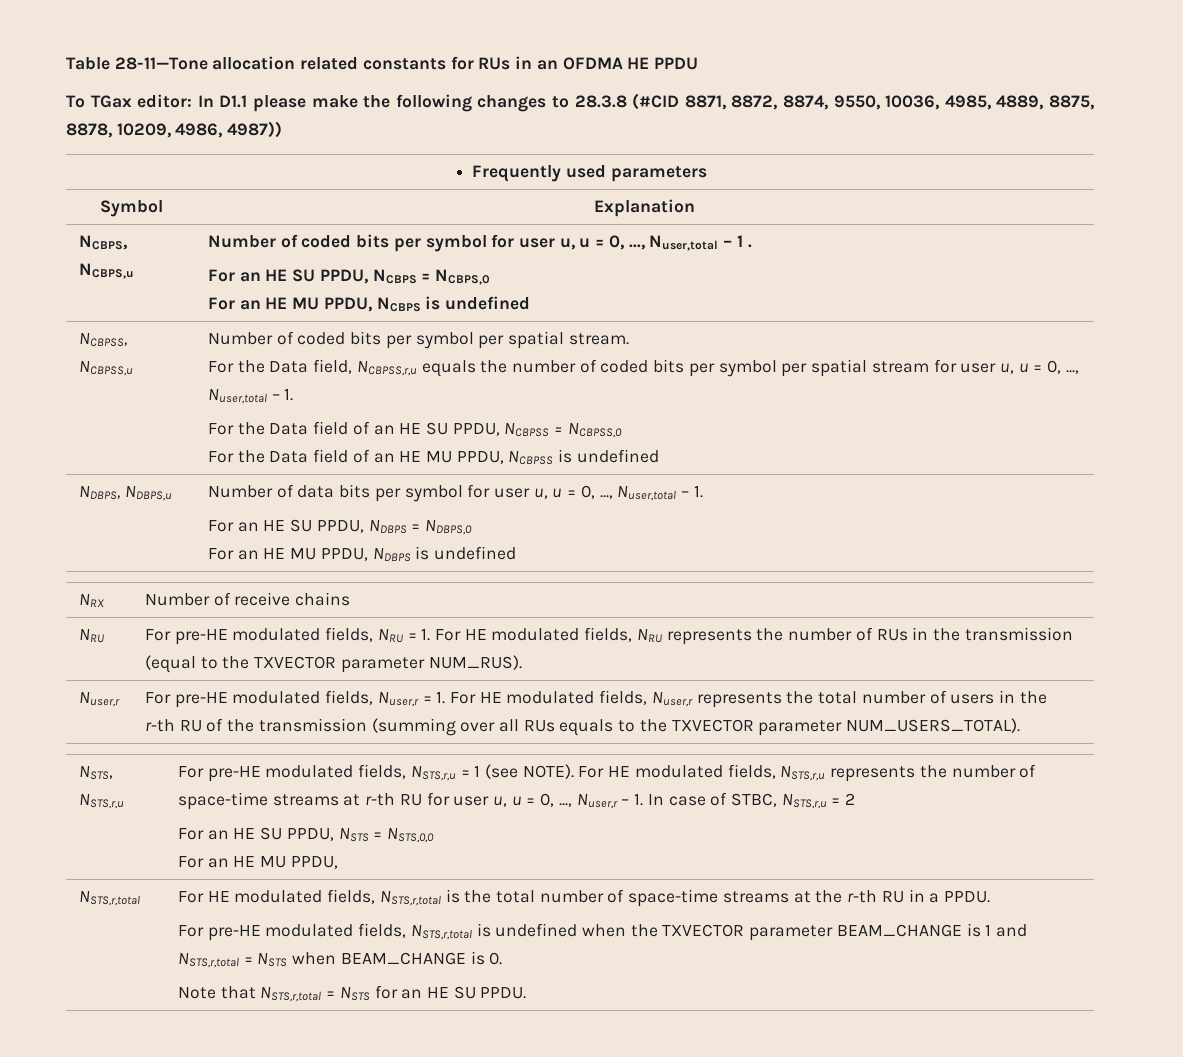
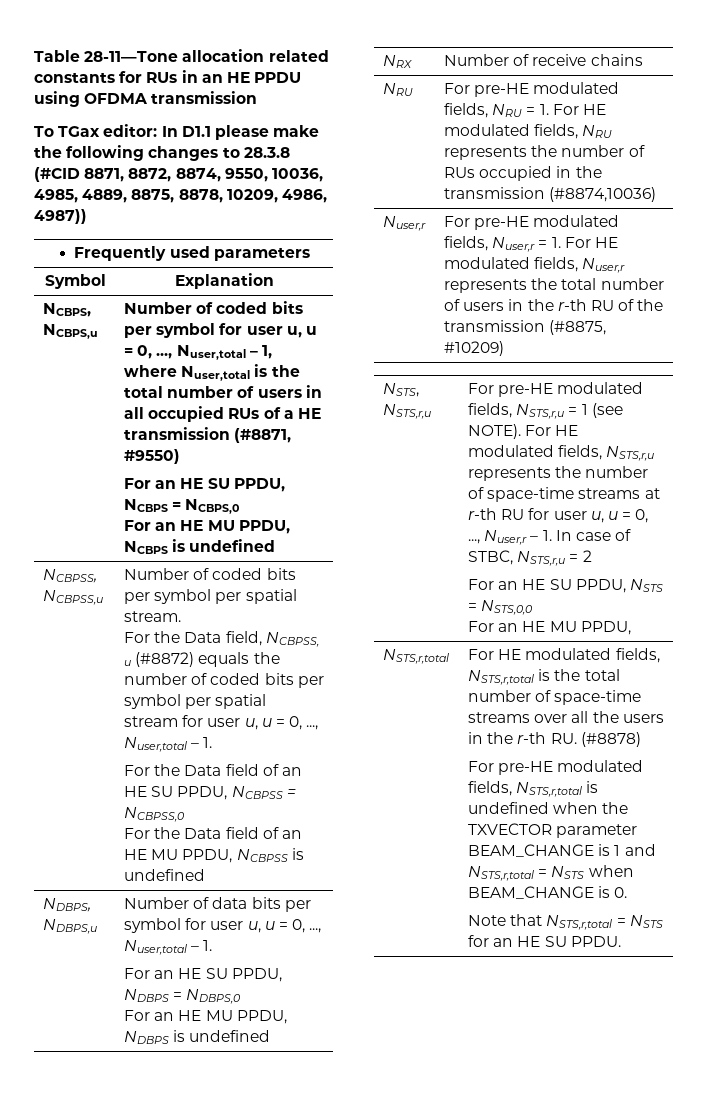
[562,57,623,70] OFDMA -> (223, 78) none
(698, 63) none -> [34,91,258,107] using OFDMA transmission
[736,235,752,248] 1 . -> [261,345,272,359] [124,364,300,381] [124,385,322,398] [124,406,321,422] [124,427,292,443] [124,449,181,464] 1, where Nuser,total is the total number of users in all occupied RUs of a HE transmission (#8871, #9550)
[356,361,417,376] NCBPSS,r,u -> [265,632,319,647] [124,652,195,667] NCBPSS, u (#8872)
(908, 635) none -> [479,166,553,181] occupied
[144,655,522,673] (equal to the TXVECTOR parameter NUM_RUS). -> [549,187,657,202] (#8874,10036)
[371,718,1021,736] (summing over all RUs equals to the TXVECTOR parameter NUM_USERS_TOTAL). -> [549,320,607,335] [444,341,505,356] (#8875, #10209)
[793,889,990,903] at the r-th RU in a PPDU. -> [534,711,664,723] [468,732,641,747] over all the users in the r-th RU. (#8878)

